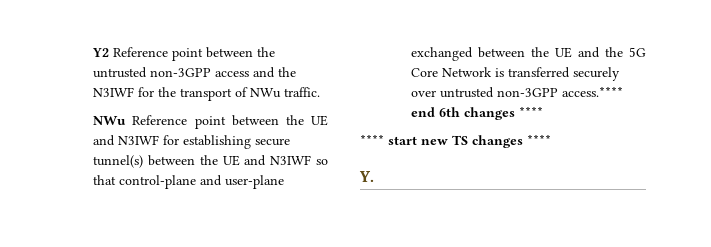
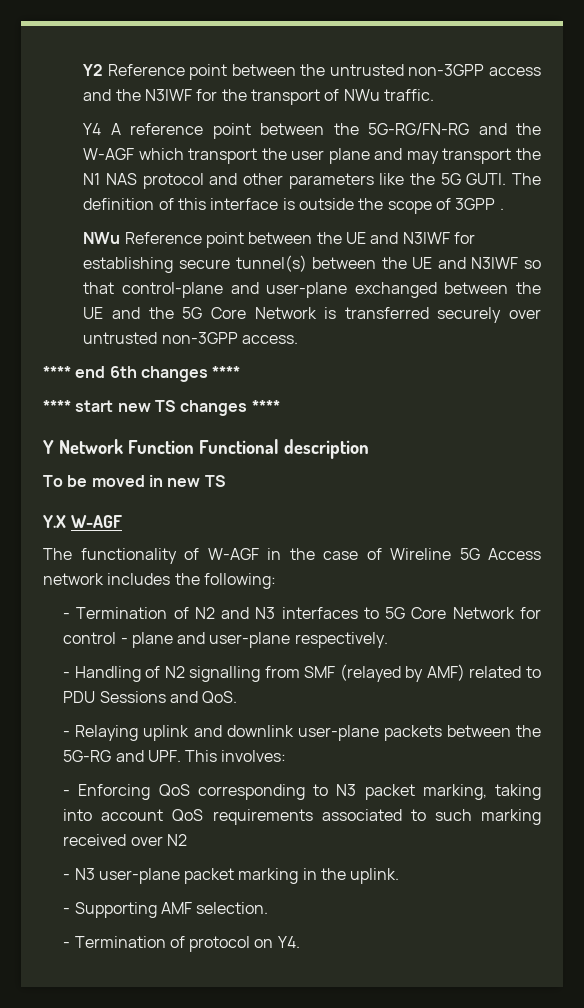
(321, 92) none -> [83,123,541,139] [83,148,541,164] [83,173,541,189] [83,198,504,214] // Y4 A reference point between the 5G-RG/FN-RG and the W-AGF which transport the user plane and may transport the N1 NAS protocol and other parameters like the 5G GUTI. The definition of this interface is outside the scope of 3GPP .
[562,86,624,97] access.**** -> [242,335,299,344] [43,366,71,378] access. // ****
[359,171,374,182] Y. -> [43,439,369,459] [43,475,226,487] [43,515,122,528] [43,548,541,564] [43,573,276,589] [63,607,541,619] [63,632,388,648] [63,664,542,682] [63,691,238,704] [63,725,541,741] [63,750,287,762] [63,784,541,800] [63,809,541,825] [63,834,187,846] [63,868,400,884] [63,902,269,918] [63,936,300,952] Y Network Function Functional description // To be moved in new TS // Y.X W-AGF // The functionality of W-AGF in the case of Wireline 5G Access network includes the following: // - Termination of N2 and N3 interfaces to 5G Core Network for control - plane and user-plane respectively. // - Handling of N2 signalling from SMF (relayed by AMF) related to PDU Sessions and QoS. // - Relaying uplink and downlink user-plane packets between the 5G-RG and UPF. This involves: // - Enforcing QoS corresponding to N3 packet marking, taking into account QoS requirements associated to such marking received over N2 // - N3 user-plane packet marking in the uplink. // - Supporting AMF selection. // - Termination of protocol on Y4.

